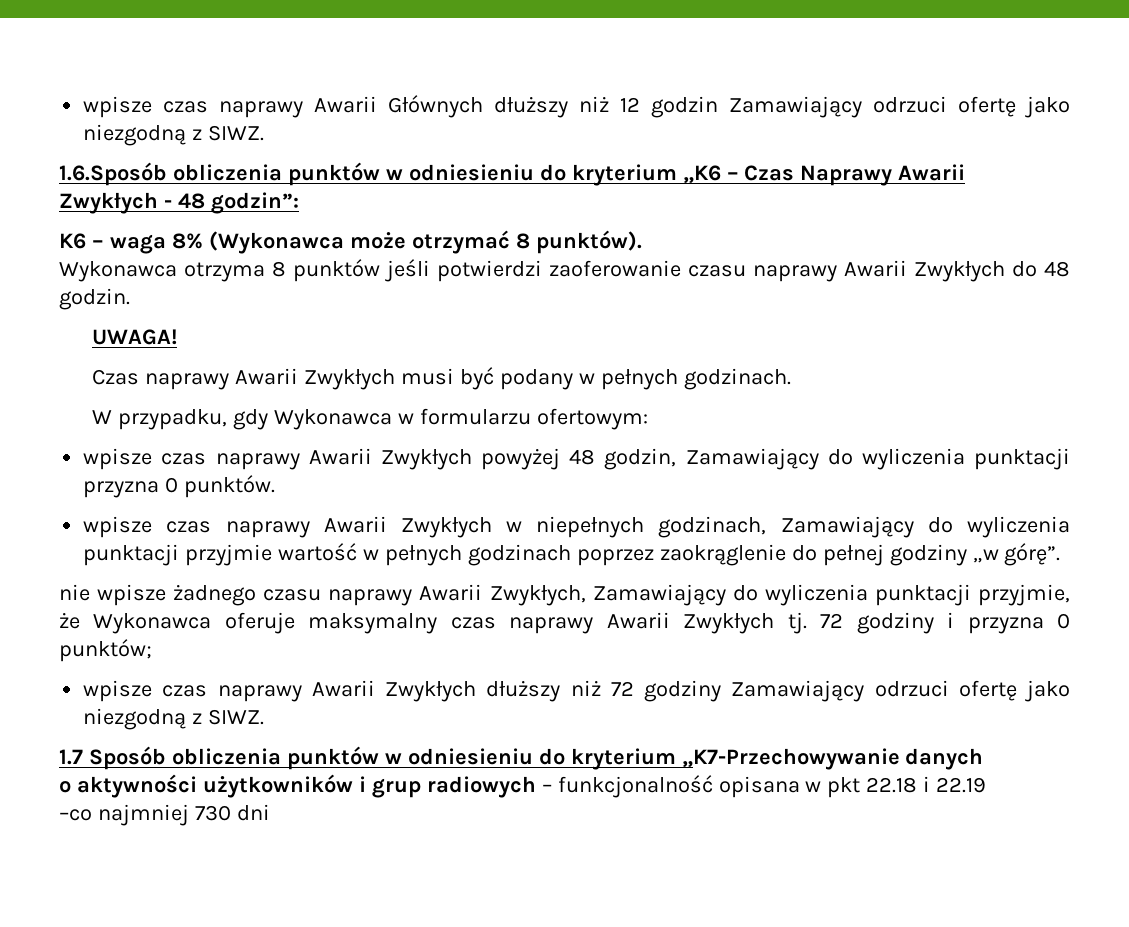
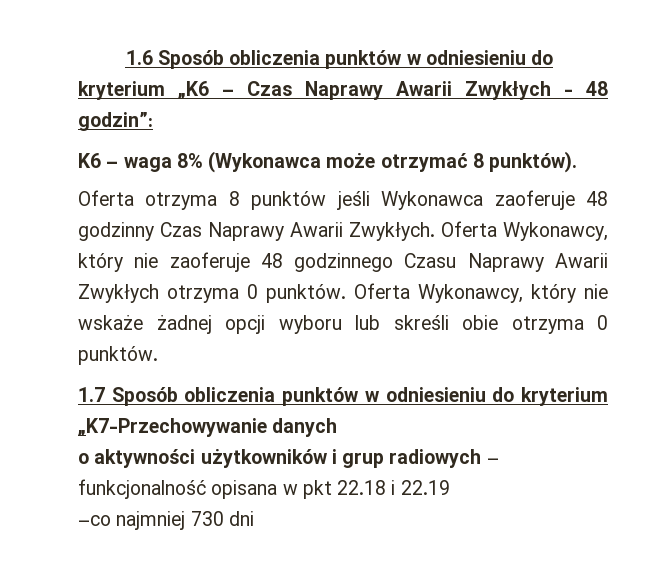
[83,95,1070,118] [83,124,265,146] [59,162,167,186] wpisze czas naprawy Awarii Głównych dłuższy niż 12 godzin Zamawiający odrzuci ofertę jako niezgodną z SIWZ. // 1.6.Sposób -> [125,50,224,69] 1.6 Sposób
[59,261,177,282] Wykonawca -> [78,190,134,206] Oferta
[437,260,1070,282] [59,288,130,310] [92,329,178,345] [92,367,791,390] [92,408,648,430] [83,448,1070,470] [83,475,276,498] [83,516,1070,538] [83,543,1061,566] [59,584,1070,606] [59,612,1070,634] [59,639,152,662] [83,680,1070,702] [83,708,265,730] potwierdzi zaoferowanie czasu naprawy Awarii Zwykłych do 48 godzin. // UWAGA! // Czas naprawy Awarii Zwykłych musi być podany w pełnych godzinach. // W przypadku, gdy Wykonawca w formularzu ofertowym: // wpisze czas naprawy Awarii Zwykłych powyżej 48 godzin, Zamawiający do wyliczenia punktacji przyzna 0 punktów. // wpisze czas naprawy Awarii Zwykłych w niepełnych godzinach, Zamawiający do wyliczenia punktacji przyjmie wartość w pełnych godzinach poprzez zaokrąglenie do pełnej godziny „w górę”. // nie wpisze żadnego czasu naprawy Awarii Zwykłych, Zamawiający do wyliczenia punktacji przyjmie, że Wykonawca oferuje maksymalny czas naprawy Awarii Zwykłych tj. 72 godziny i przyzna 0 punktów; // wpisze czas naprawy Awarii Zwykłych dłuższy niż 72 godziny Zamawiający odrzuci ofertę jako niezgodną z SIWZ. -> [381,190,608,210] [78,221,608,241] [78,252,608,272] [78,283,608,303] [78,315,608,334] [78,346,158,365] Wykonawca zaoferuje 48 godzinny Czas Naprawy Awarii Zwykłych. Oferta Wykonawcy, który nie zaoferuje 48 godzinnego Czasu Naprawy Awarii Zwykłych otrzyma 0 punktów. Oferta Wykonawcy, który nie wskaże żadnej opcji wyboru lub skreśli obie otrzyma 0 punktów.

